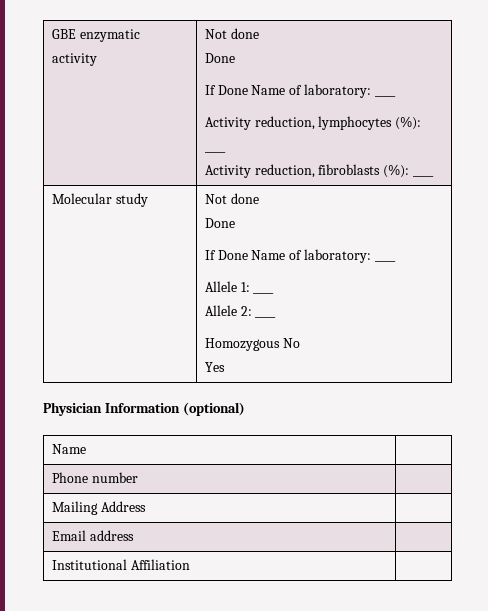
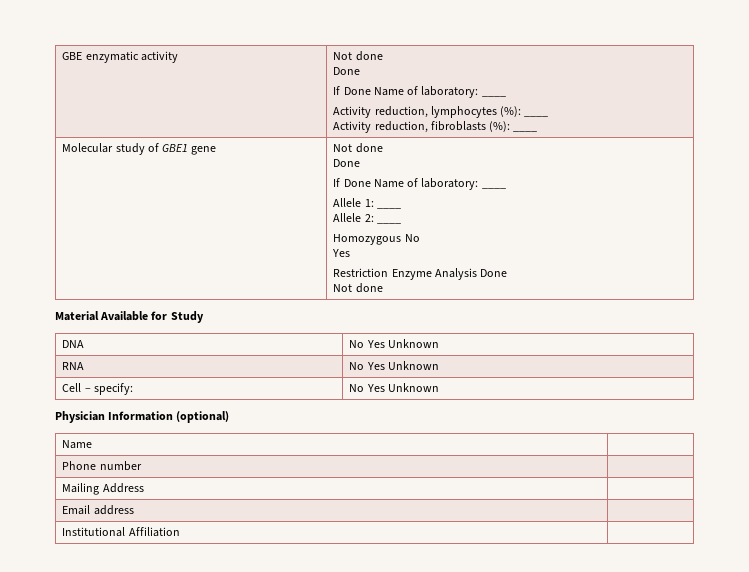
(148, 200) none -> [147,143,217,155] of GBE1 gene
(225, 367) none -> [333,268,508,280] [333,283,383,293] [55,311,204,323] [62,340,85,348] [349,339,439,348] [62,362,85,370] [349,361,439,370] [62,383,133,395] [349,383,439,392] // Restriction Enzyme Analysis Done // Not done // Material Available for Study // DNA | No Yes Unknown // RNA | No Yes Unknown // Cell – specify: | No Yes Unknown

